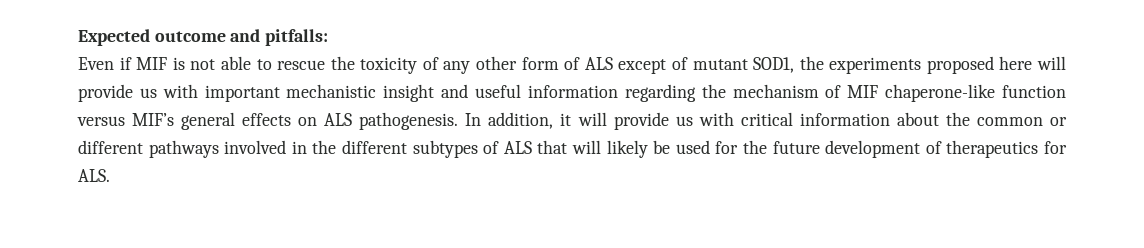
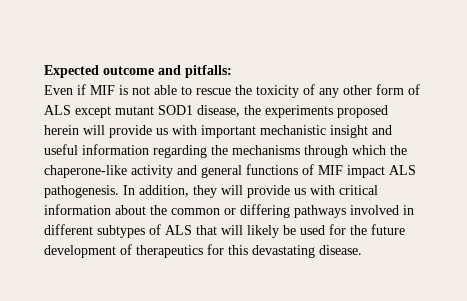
[671,57,795,73] of mutant SOD1, -> [115,105,240,117] mutant SOD1 disease,
[999,56,1033,70] here -> [44,125,79,135] herein
[732,84,1066,102] [77,112,318,130] mechanism of MIF chaperone-like function versus MIF’s general effects on -> [232,145,407,158] [44,164,385,178] mechanisms through which the chaperone-like activity and general functions of MIF impact
[560,113,572,126] it -> [193,185,217,198] they
[78,140,143,154] different -> [240,204,290,218] differing
[312,140,337,154] the -> (414, 210) none
[78,169,110,182] ALS. -> [228,245,362,258] this devastating disease.

